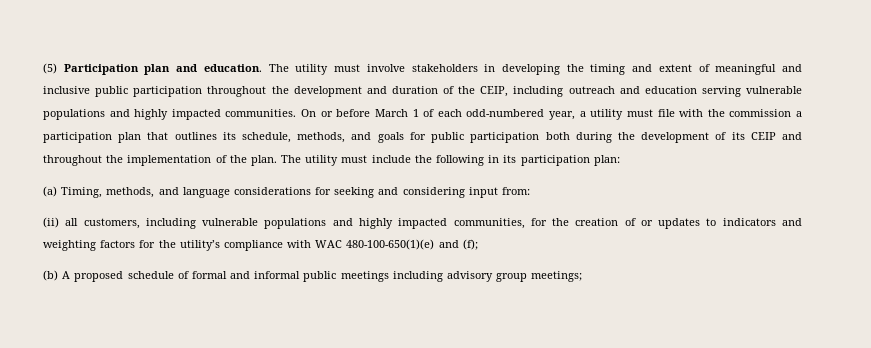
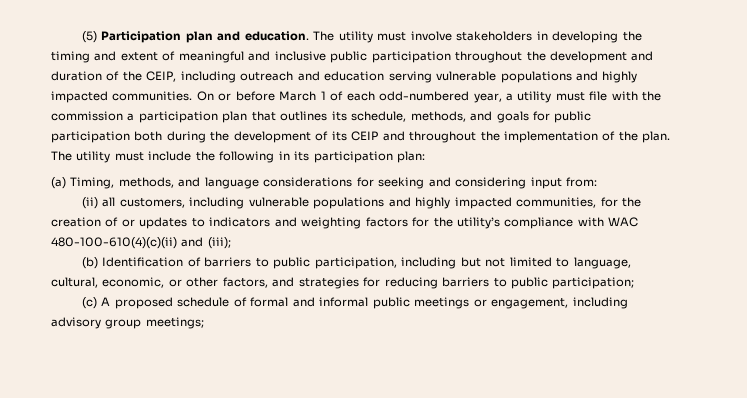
[346,239,478,250] [43,270,58,281] 480-100-650(1)(e) and (f); // (b) -> [51,237,231,249] [82,257,631,269] [51,277,635,289] [82,297,98,309] 480-100-610(4)(c)(ii) and (iii); // (b) Identification of barriers to public participation, including but not limited to language, cultural, economic, or other factors, and strategies for reducing barriers to public participation; // (c)
(389, 276) none -> [473,298,569,309] or engagement,

